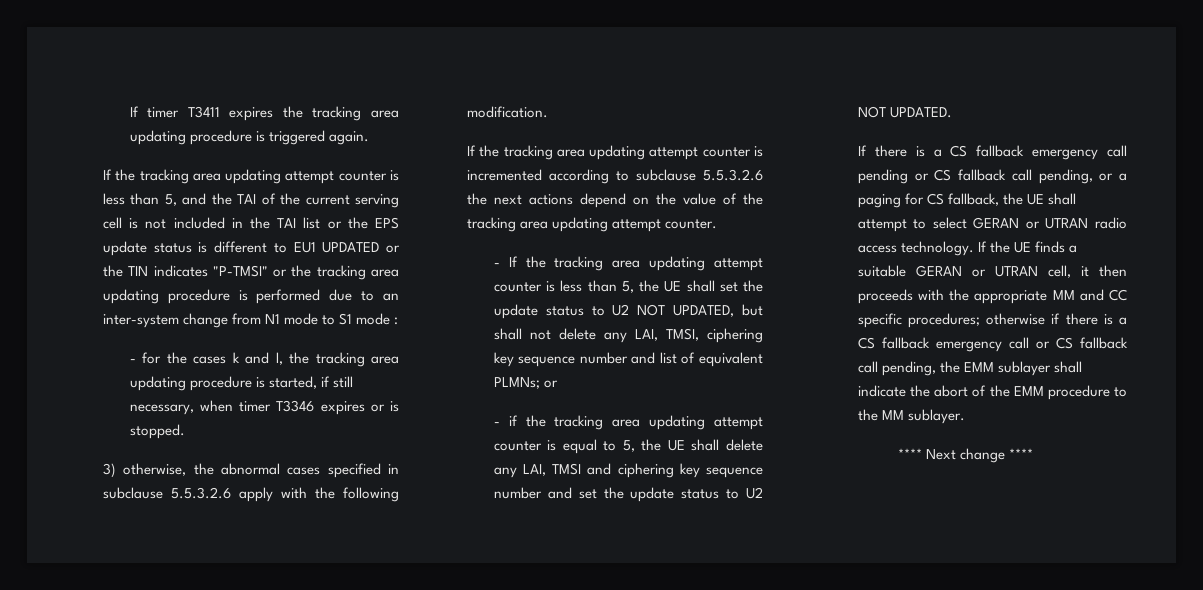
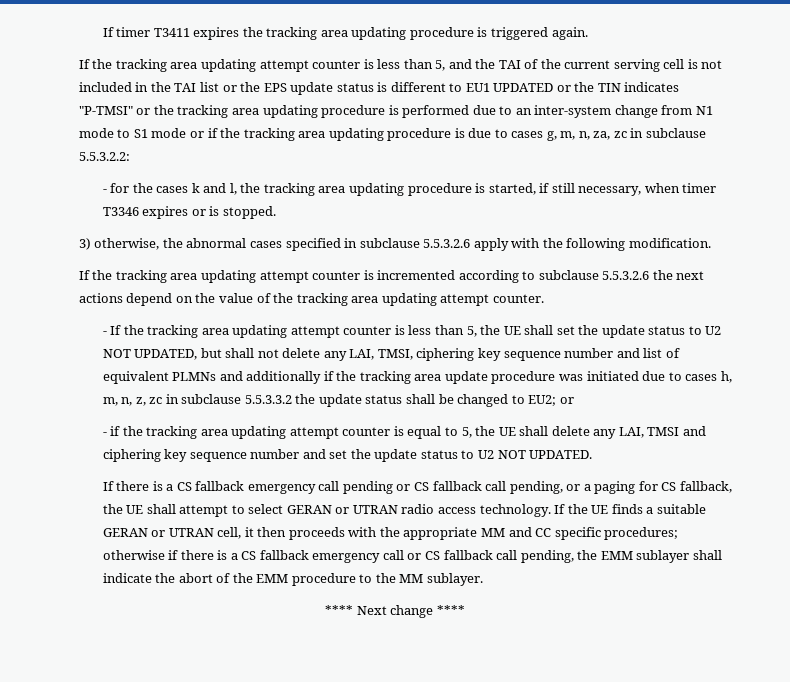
[394,317,399,325] : -> [189,128,706,141] [78,152,130,161] or if the tracking area updating procedure is due to cases g, m, n, za, zc in subclause 5.5.3.2.2:
[493,377,540,389] PLMNs; -> [172,371,732,384] [102,394,557,407] PLMNs and additionally if the tracking area update procedure was initiated due to cases h, m, n, z, zc in subclause 5.5.3.3.2 the update status shall be changed to EU2;

